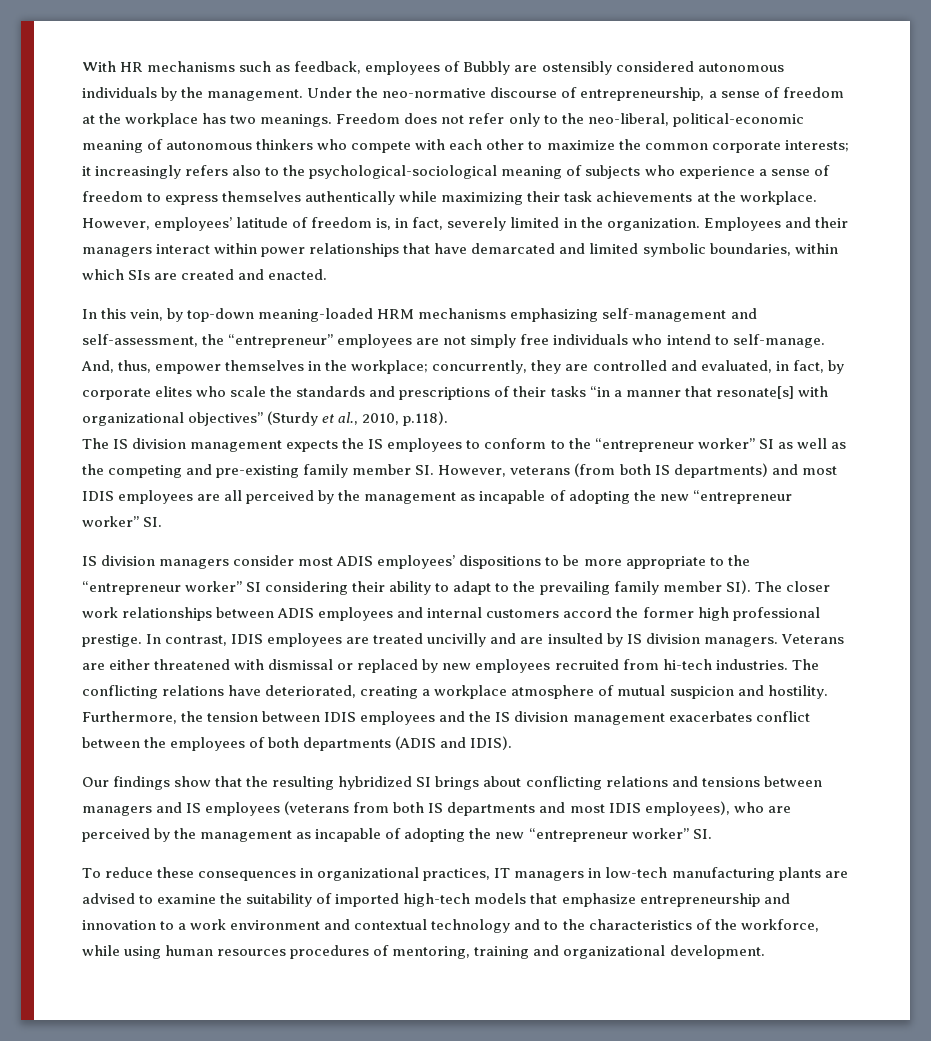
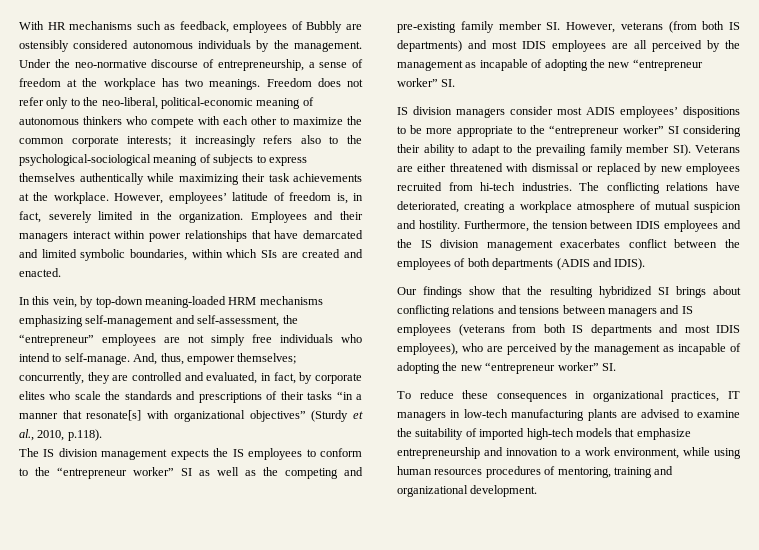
[644,165,830,179] [82,191,143,202] who experience a sense of freedom -> (254, 160) none
[225,360,429,374] themselves in the workplace; -> [237,353,297,364] themselves;
[754,581,830,592] [82,607,820,621] [82,633,778,647] The closer work relationships between ADIS employees and internal customers accord the former high professional prestige. In contrast, IDIS employees are treated uncivilly and are insulted by IS division managers. -> (691, 150) none
[230,919,819,933] environment and contextual technology and to the characteristics of the workforce, -> [613,448,679,459] environment,

